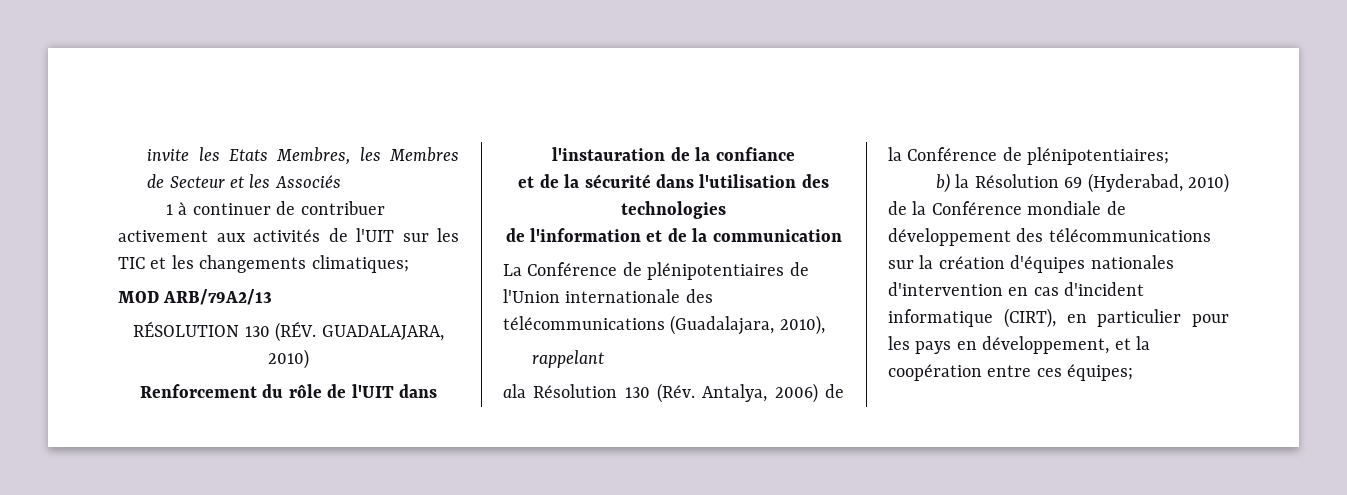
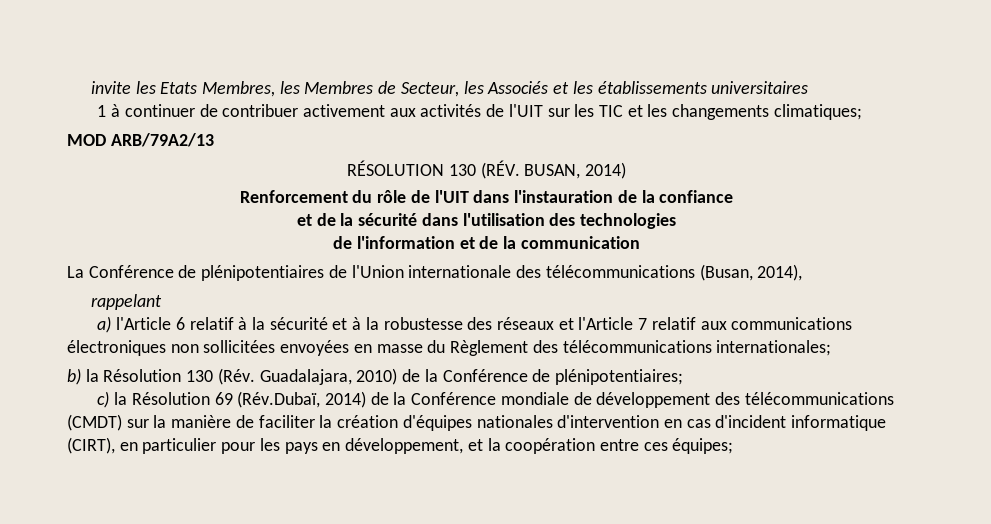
[169,174,341,188] Secteur et les Associés -> [400,81,809,97] Secteur, les Associés et les établissements universitaires
[321,325,444,341] [268,349,309,369] GUADALAJARA, 2010) -> [524,162,626,179] BUSAN, 2014)
[670,315,825,335] (Guadalajara, 2010), -> [699,264,803,281] (Busan, 2014),
[503,384,526,398] ala -> [97,316,853,333] [67,340,832,356] [67,368,99,385] a) l'Article 6 relatif à la sécurité et à la robustesse des réseaux et l'Article 7 relatif aux communications électroniques non sollicitées envoyées en masse du Règlement des télécommunications internationales; // b) la
[702,383,818,403] Antalya, 2006) -> [259,368,398,385] Guadalajara, 2010)
[935,173,950,193] b) -> [97,391,110,408] c)
[1087,173,1229,193] (Hyderabad, 2010) -> [237,391,366,408] (Rév.Dubaï, 2014)
(1211, 235) none -> [67,414,122,431] (CMDT)
(934, 262) none -> [171,415,333,428] manière de faciliter la

